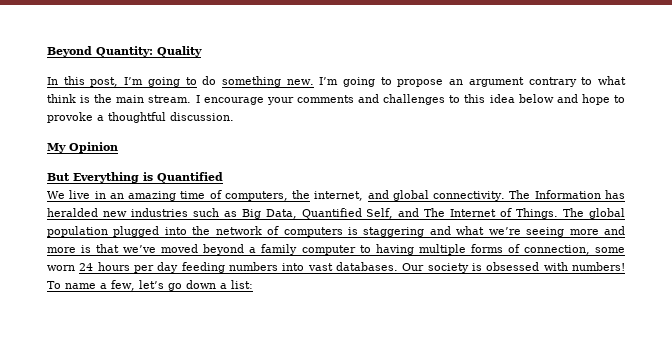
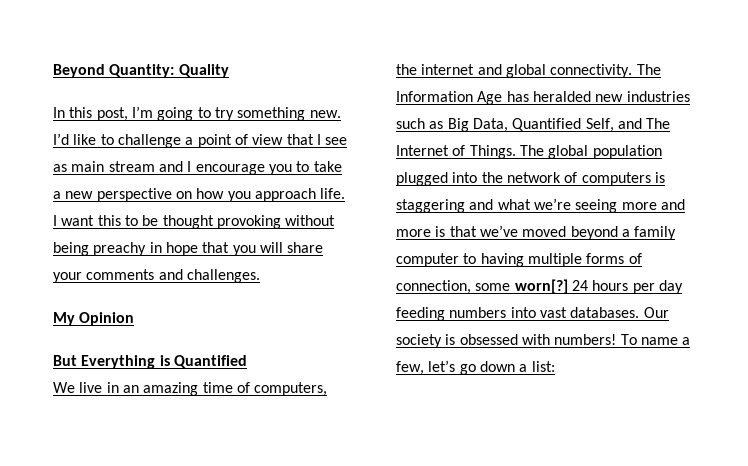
[202,76,217,85] do -> [214,107,234,121] try
[319,76,626,87] [47,94,626,105] [47,112,234,123] I’m going to propose an argument contrary to what think is the main stream. I encourage your comments and challenges to this idea below and hope to provoke a thoughtful discussion. -> [53,133,348,148] [53,161,342,175] [53,188,346,202] [53,215,336,229] [53,242,324,256] [53,269,260,283] I’d like to challenge a point of view that I see as main stream and I encourage you to take a new perspective on how you approach life. I want this to be thought provoking without being preachy in hope that you will share your comments and challenges.
[314,191,364,201] internet, -> [421,64,475,75] internet
(601, 194) none -> [477,91,503,105] Age
[47,265,75,271] worn -> [514,279,568,294] worn[?]

